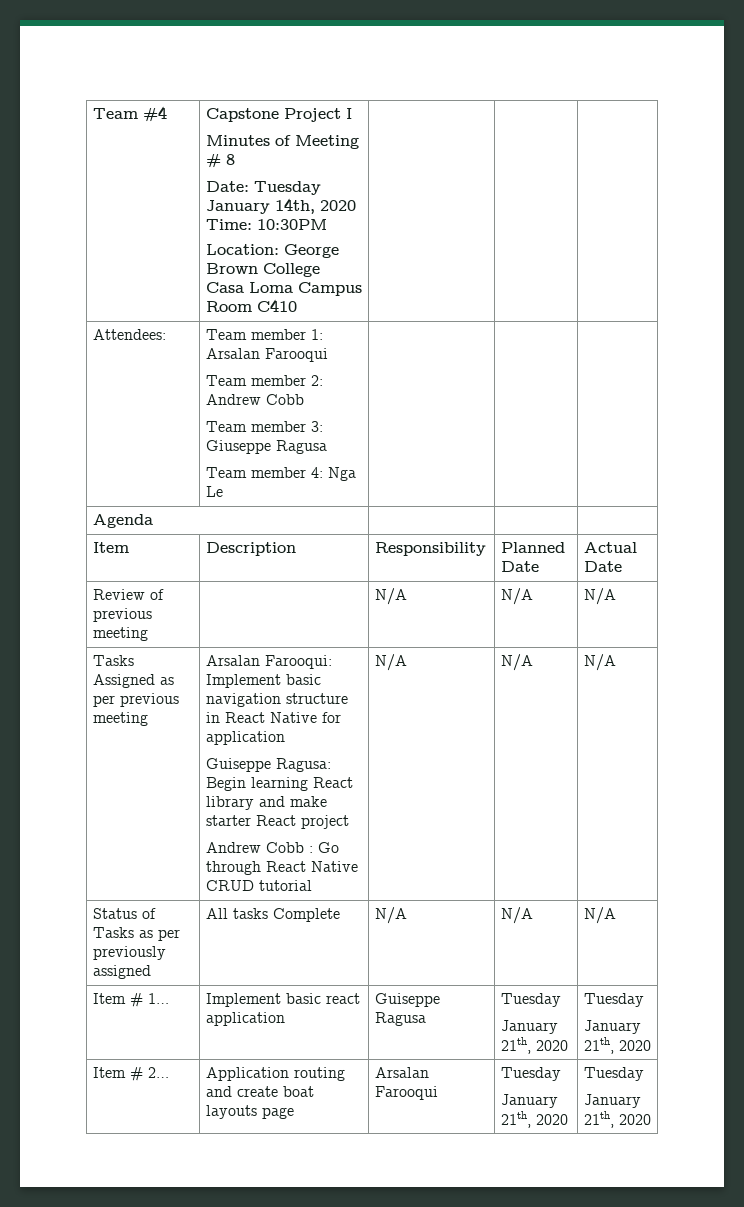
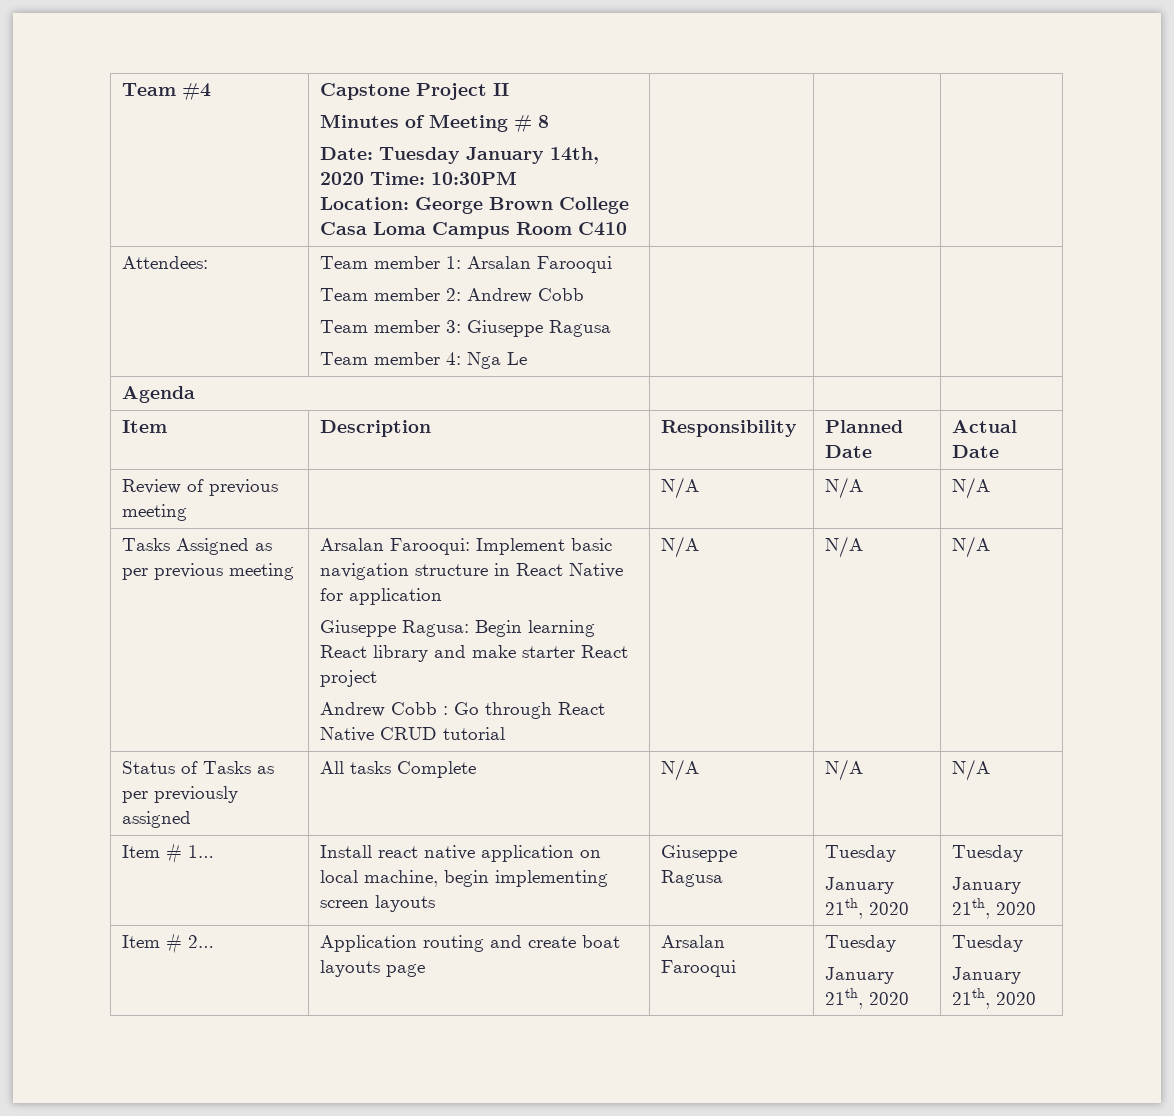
[345,108,352,119] I -> [493,83,510,96] II
[205,758,271,772] Guiseppe -> [320,620,397,637] Giuseppe
[205,993,360,1007] [205,1012,285,1026] [374,993,440,1007] Implement basic react application | Guiseppe -> [320,845,602,862] [320,870,609,887] [320,895,436,912] [661,845,738,862] Install react native application on local machine, begin implementing screen layouts | Giuseppe

